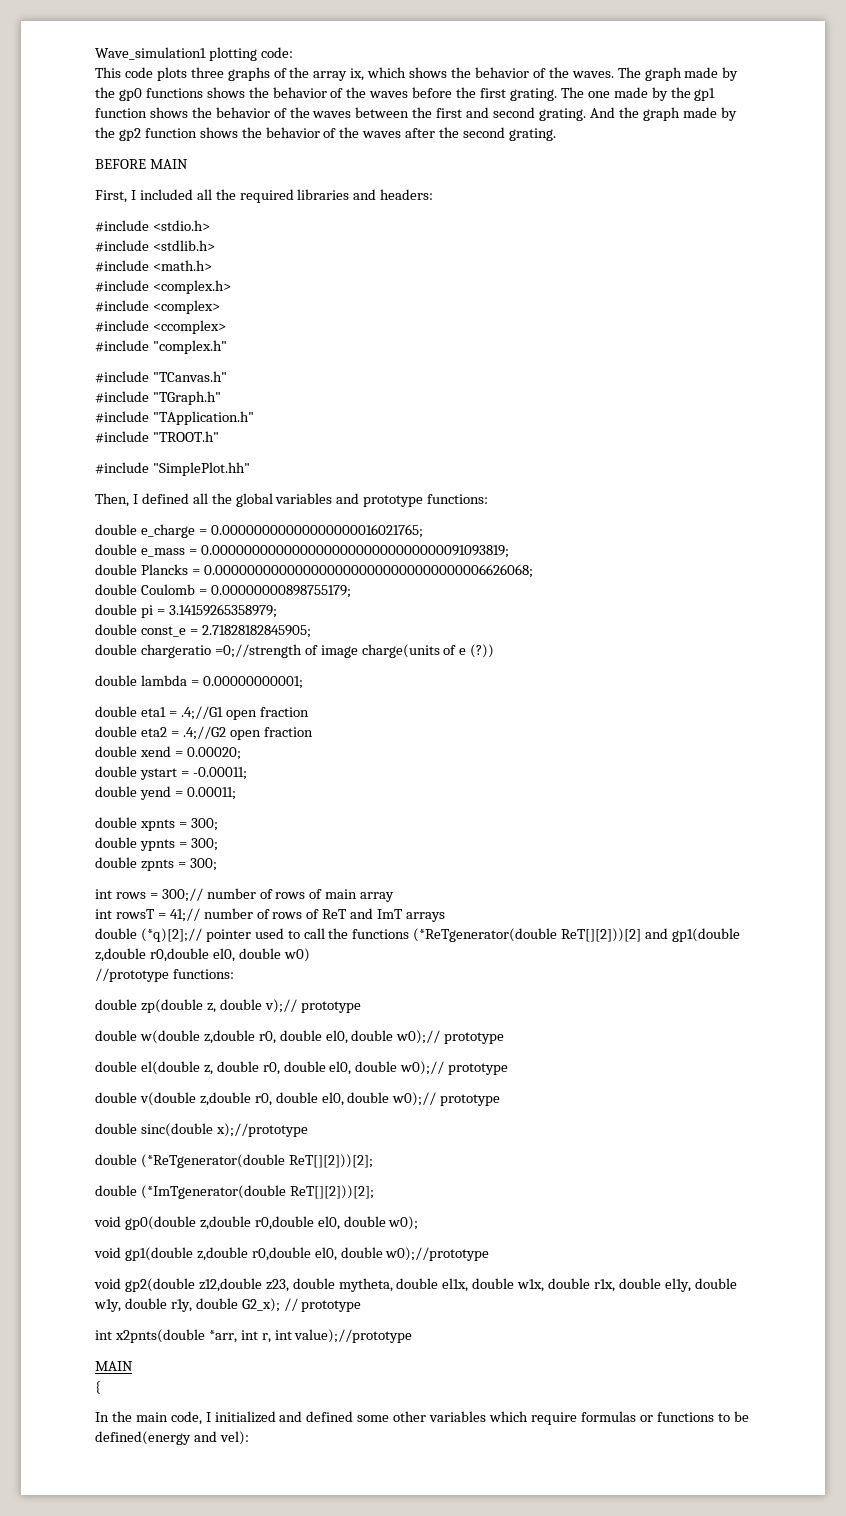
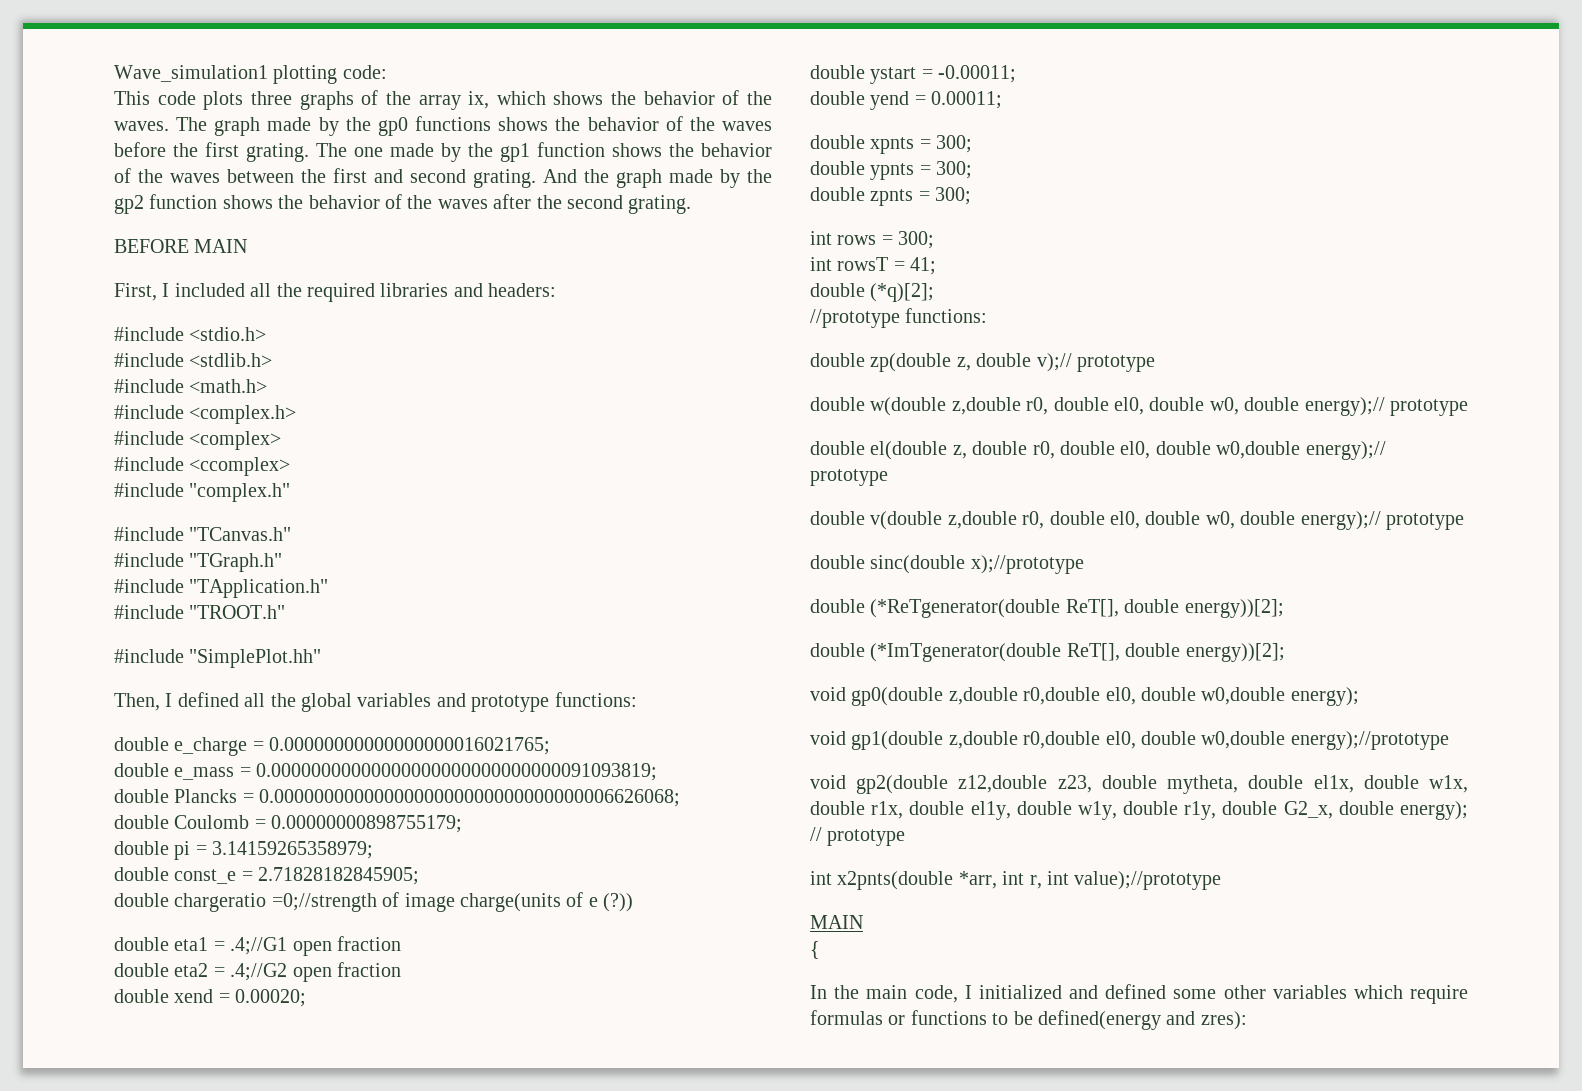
[95,675,303,689] // double lambda = 0.00000000001; -> (634, 902) none
[161,888,395,902] [95,908,446,922] [95,928,741,942] [95,948,310,962] 300;// number of rows of main array // int rowsT = 41;// number of rows of ReT and ImT arrays // double (*q)[2];// pointer used to call the functions (*ReTgenerator(double ReT[][2]))[2] and gp1(double z,double r0,double el0, double w0) -> [898,231,935,249] [810,257,937,275] [810,283,935,302] 300; // int rowsT = 41; // double (*q)[2];
[396,1030,441,1044] w0);// -> [1209,397,1385,416] w0, double energy);//
[400,1061,445,1075] w0);// -> [1216,441,1386,460] w0,double energy);//
[392,1092,437,1106] w0);// -> [1205,511,1381,530] w0, double energy);//
[288,1154,373,1168] ReT[][2]))[2]; -> [1065,599,1284,618] ReT[], double energy))[2];
[289,1185,374,1199] ReT[][2]))[2]; -> [1066,643,1285,662] ReT[], double energy))[2];
[388,1216,419,1230] w0); -> [1201,687,1359,706] w0,double energy);
[385,1247,490,1261] w0);//prototype -> [1201,731,1449,750] w0,double energy);//prototype
[241,1298,280,1312] G2_x); -> [1283,801,1468,820] G2_x, double energy);
[219,1431,249,1445] vel): -> [1200,1011,1247,1030] zres):

